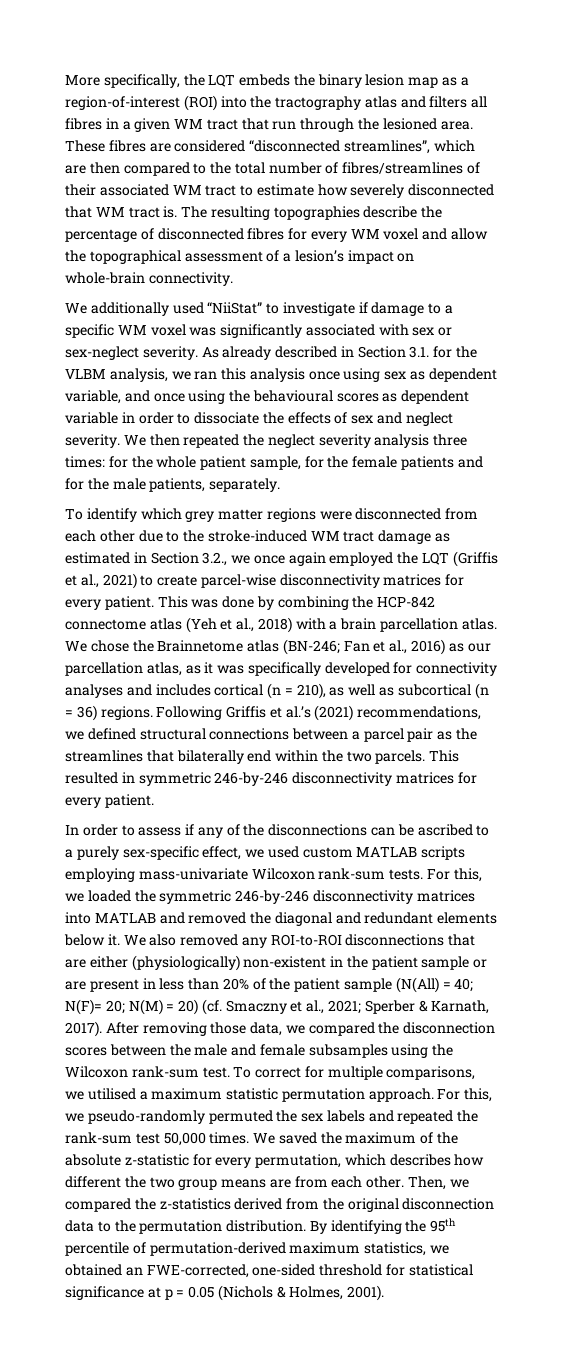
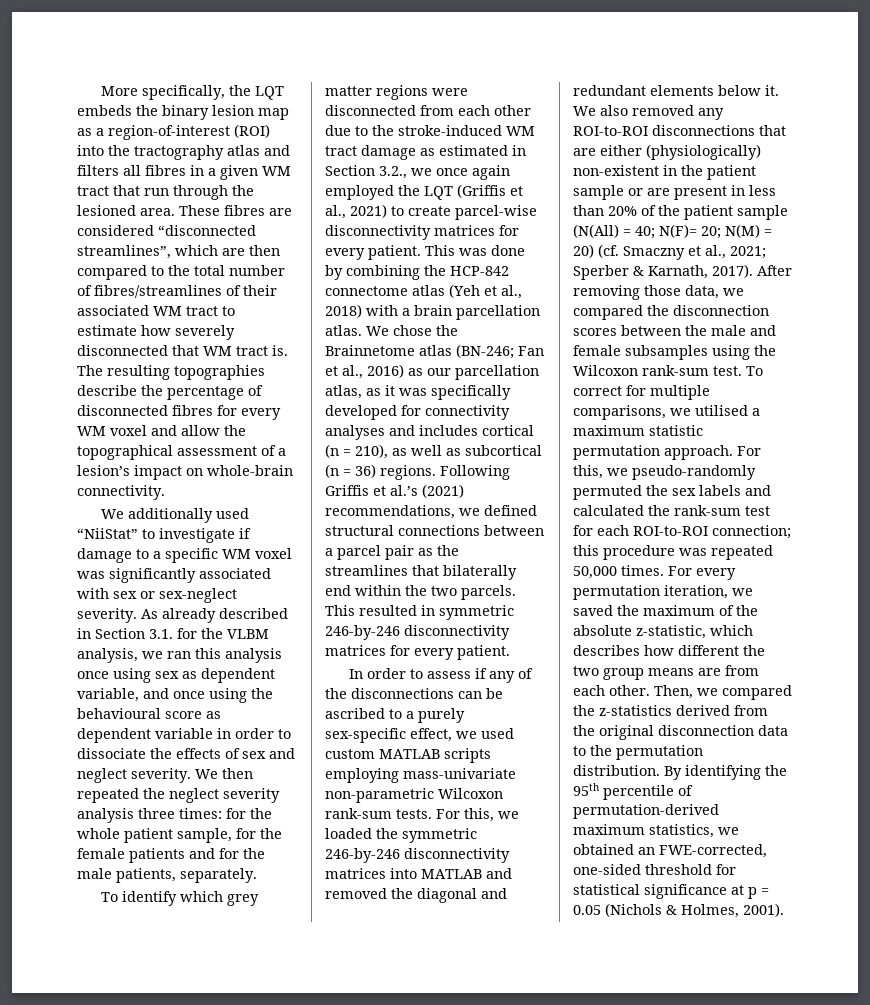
[336,393,379,402] scores -> [165,711,202,719] score
(248, 874) none -> [325,788,434,803] non-parametric
[397,1110,454,1124] repeated -> [573,505,644,516] calculated
[163,1132,276,1146] 50,000 times. We -> [573,525,791,539] [573,545,773,560] [573,565,736,580] [573,585,753,600] for each ROI-to-ROI connection; this procedure was repeated 50,000 times. For every permutation iteration, we
[124,1154,342,1168] z-statistic for every permutation, -> [636,625,706,639] z-statistic,

